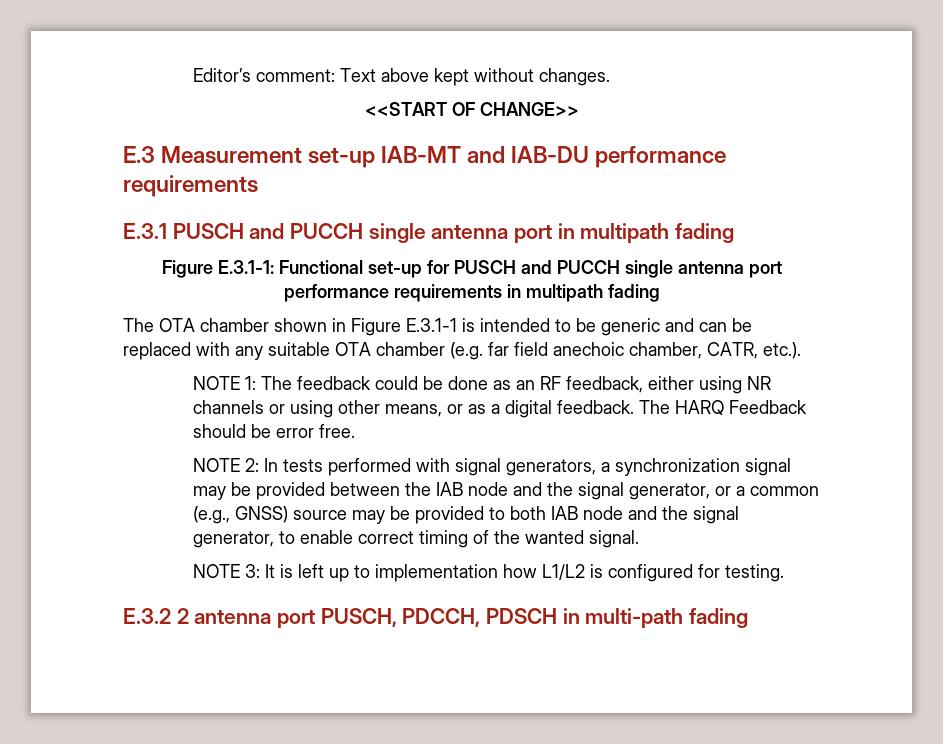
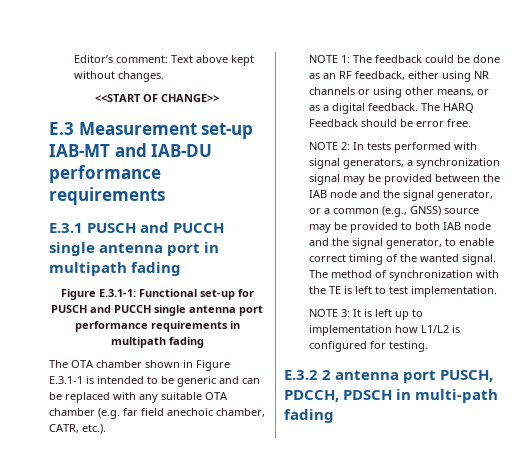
(639, 539) none -> [308,270,499,281] [308,286,497,297] The method of synchronization with the TE is left to test implementation.

